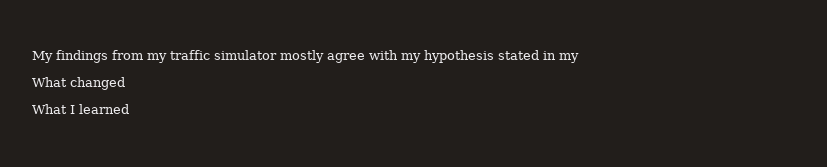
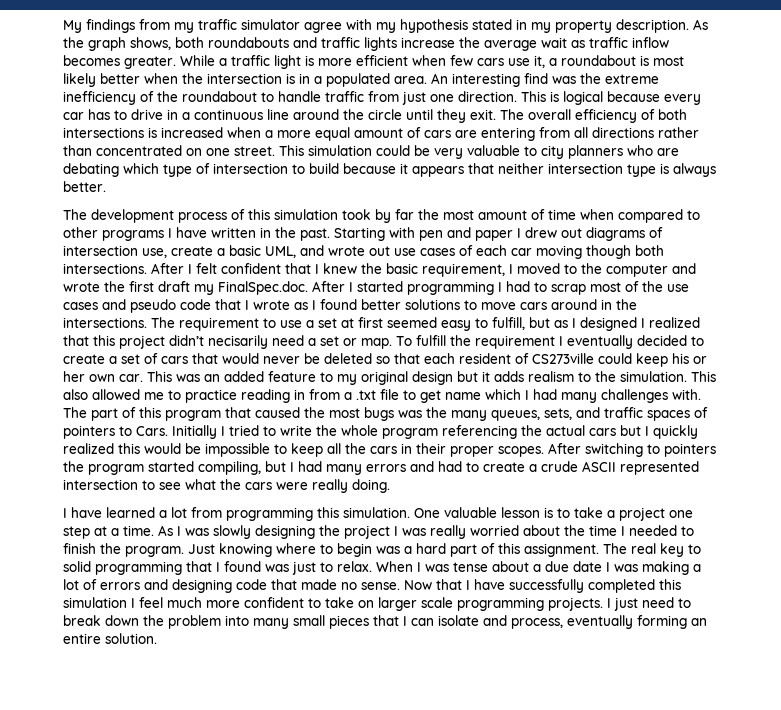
[280,50,324,63] mostly -> (300, 24) none
[32,77,125,90] [32,104,129,114] // What changed // What I learned -> [555,19,708,33] [63,37,669,51] [63,55,684,69] [63,73,659,87] [63,91,701,105] [63,109,687,123] [63,127,699,141] [63,145,679,159] [63,163,716,177] [63,181,106,192] [63,209,700,223] [63,227,663,241] [63,245,664,259] [63,263,696,277] [63,281,689,295] [63,299,637,313] [63,317,700,331] [63,335,704,349] [63,353,707,367] [63,371,716,385] [63,389,701,403] [63,407,708,421] [63,425,698,439] [63,443,716,457] [63,461,699,475] [63,479,390,493] [63,507,693,521] [63,525,694,539] [63,543,701,557] [63,561,701,575] [63,579,681,593] [63,597,691,611] [63,615,707,629] [63,633,157,644] property description. As the graph shows, both roundabouts and traffic lights increase the average wait as traffic inflow becomes greater. While a traffic light is more efficient when few cars use it, a roundabout is most likely better when the intersection is in a populated area. An interesting find was the extreme inefficiency of the roundabout to handle traffic from just one direction. This is logical because every car has to drive in a continuous line around the circle until they exit. The overall efficiency of both intersections is increased when a more equal amount of cars are entering from all directions rather than concentrated on one street. This simulation could be very valuable to city planners who are debating which type of intersection to build because it appears that neither intersection type is always better. // The development process of this simulation took by far the most amount of time when compared to other programs I have written in the past. Starting with pen and paper I drew out diagrams of intersection use, create a basic UML, and wrote out use cases of each car moving though both intersections. After I felt confident that I knew the basic requirement, I moved to the computer and wrote the first draft my FinalSpec.doc. After I started programming I had to scrap most of the use cases and pseudo code that I wrote as I found better solutions to move cars around in the intersections. The requirement to use a set at first seemed easy to fulfill, but as I designed I realized that this project didn’t necisarily need a set or map. To fulfill the requirement I eventually decided to create a set of cars that would never be deleted so that each resident of CS273ville could keep his or her own car. This was an added feature to my original design but it adds realism to the simulation. This also allowed me to practice reading in from a .txt file to get name which I had many challenges with. The part of this program that caused the most bugs was the many queues, sets, and traffic spaces of pointers to Cars. Initially I tried to write the whole program referencing the actual cars but I quickly realized this would be impossible to keep all the cars in their proper scopes. After switching to pointers the program started compiling, but I had many errors and had to create a crude ASCII represented intersection to see what the cars were really doing. // I have learned a lot from programming this simulation. One valuable lesson is to take a project one step at a time. As I was slowly designing the project I was really worried about the time I needed to finish the program. Just knowing where to begin was a hard part of this assignment. The real key to solid programming that I found was just to relax. When I was tense about a due date I was making a lot of errors and designing code that made no sense. Now that I have successfully completed this simulation I feel much more confident to take on larger scale programming projects. I just need to break down the problem into many small pieces that I can isolate and process, eventually forming an entire solution.

